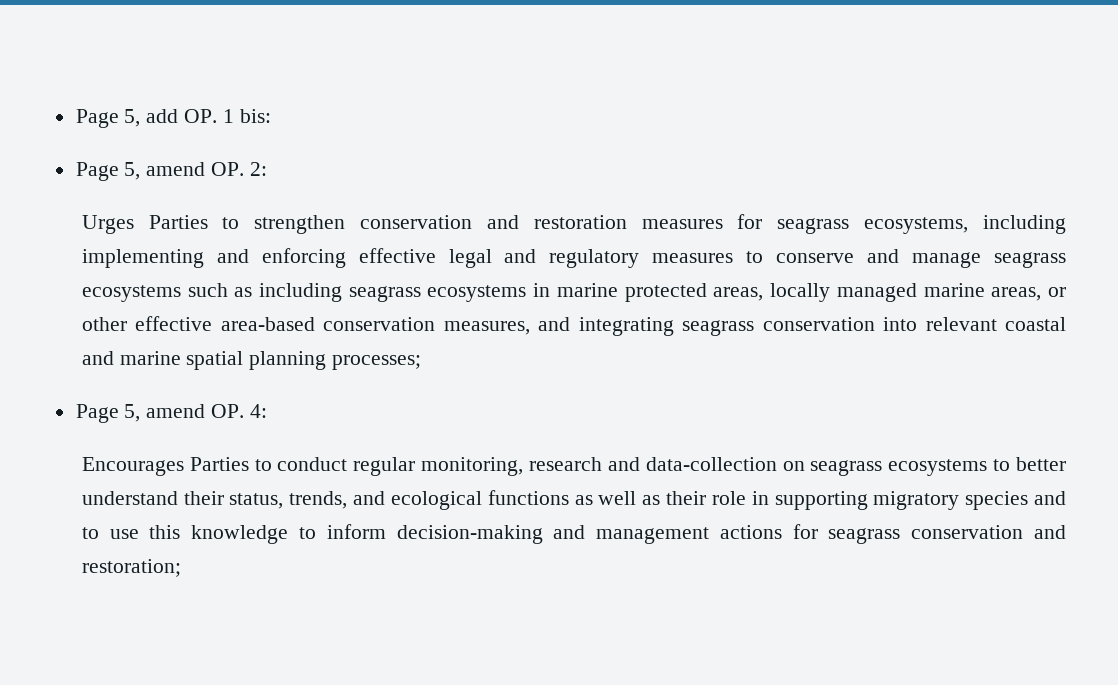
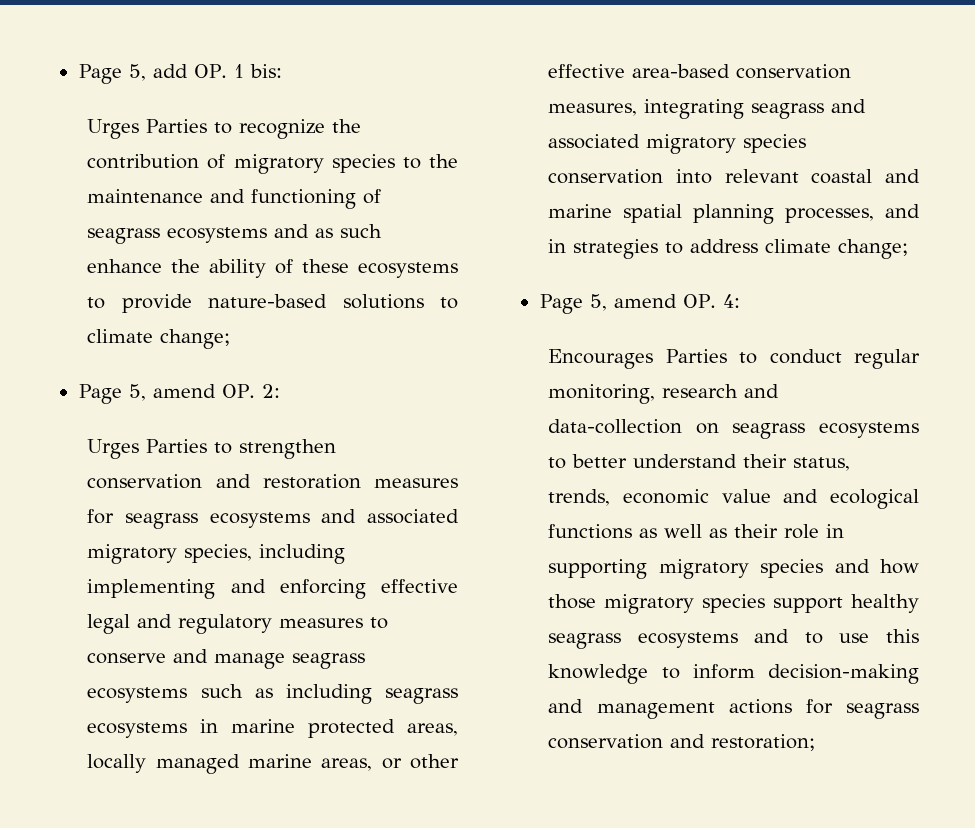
(271, 116) none -> [87,119,362,139] [87,154,458,174] [87,189,382,209] [87,224,383,244] [87,259,459,278] [87,294,458,313] [87,329,231,349] // Urges Parties to recognize the contribution of migratory species to the maintenance and functioning of seagrass ecosystems and as such enhance the ability of these ecosystems to provide nature-based solutions to climate change;
[864,217,969,234] ecosystems, -> [209,509,459,528] [87,544,253,564] ecosystems and associated migratory species,
[538,317,571,331] and -> (638, 109) none
(755, 328) none -> [831,99,867,113] [548,134,807,154] and associated migratory species
[332,355,422,370] processes; -> [785,204,920,223] [548,239,909,259] processes, and in strategies to address climate change;
(348, 500) none -> [623,489,771,504] economic value
(1067, 498) none -> [880,559,919,574] [548,594,919,614] [548,629,790,649] how those migratory species support healthy seagrass ecosystems and

